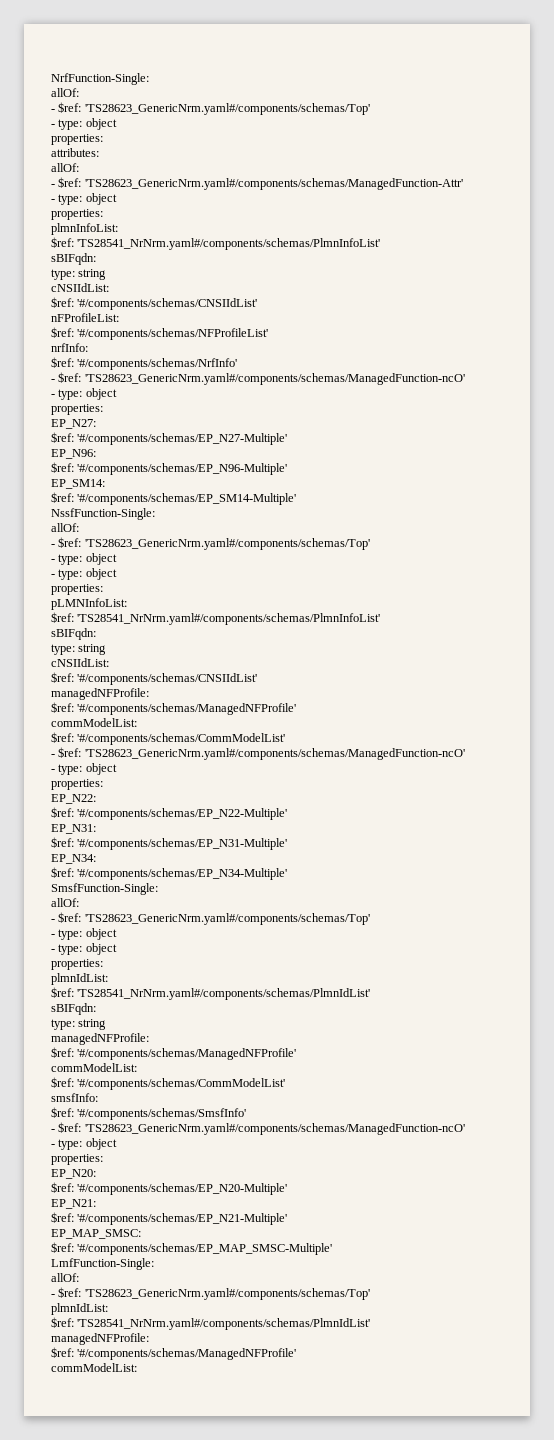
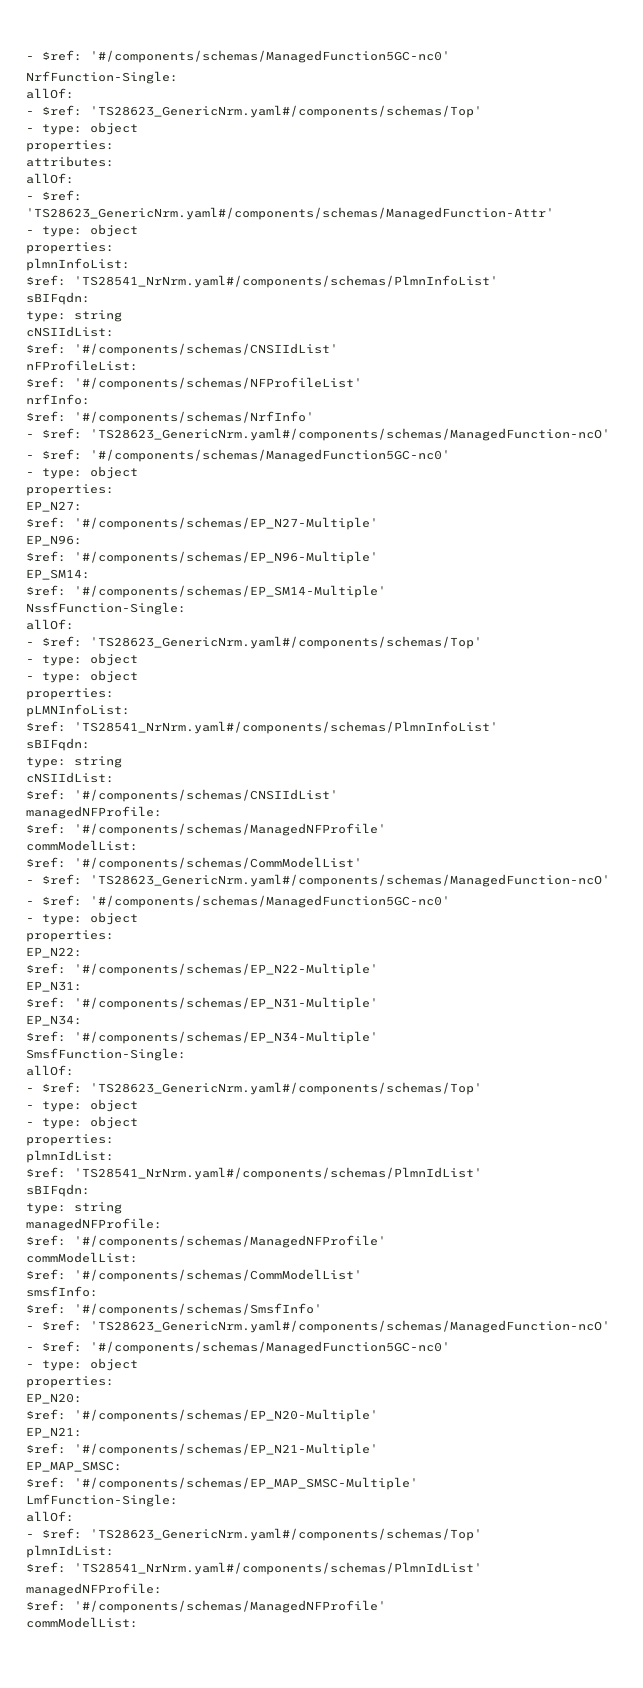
(51, 79) none -> [26,50,450,63] - $ref: '#/components/schemas/ManagedFunction5GC-nc0' //
(465, 379) none -> [26,449,450,462] // - $ref: '#/components/schemas/ManagedFunction5GC-nc0'
(465, 754) none -> [26,895,450,908] // - $ref: '#/components/schemas/ManagedFunction5GC-nc0'
(465, 1129) none -> [26,1341,450,1354] // - $ref: '#/components/schemas/ManagedFunction5GC-nc0'

